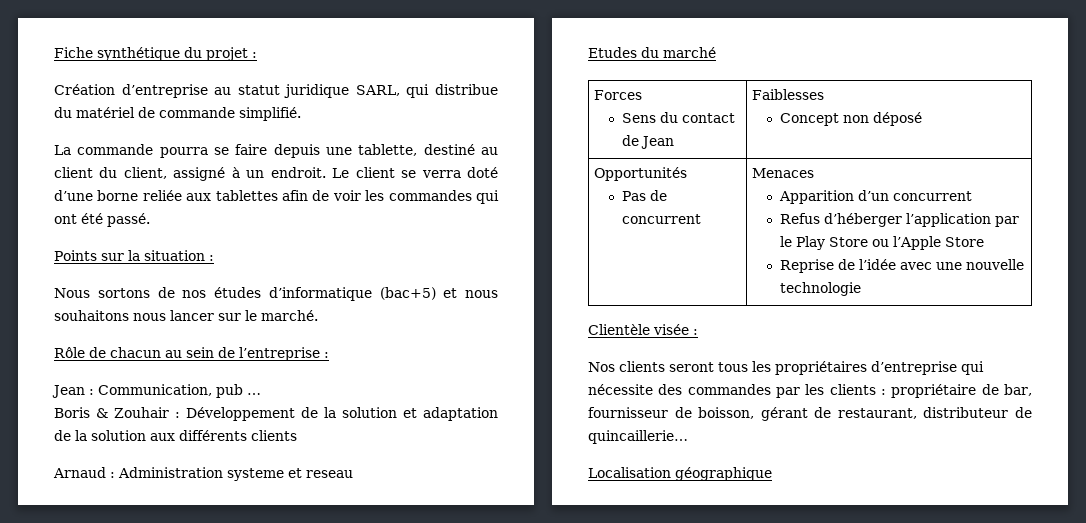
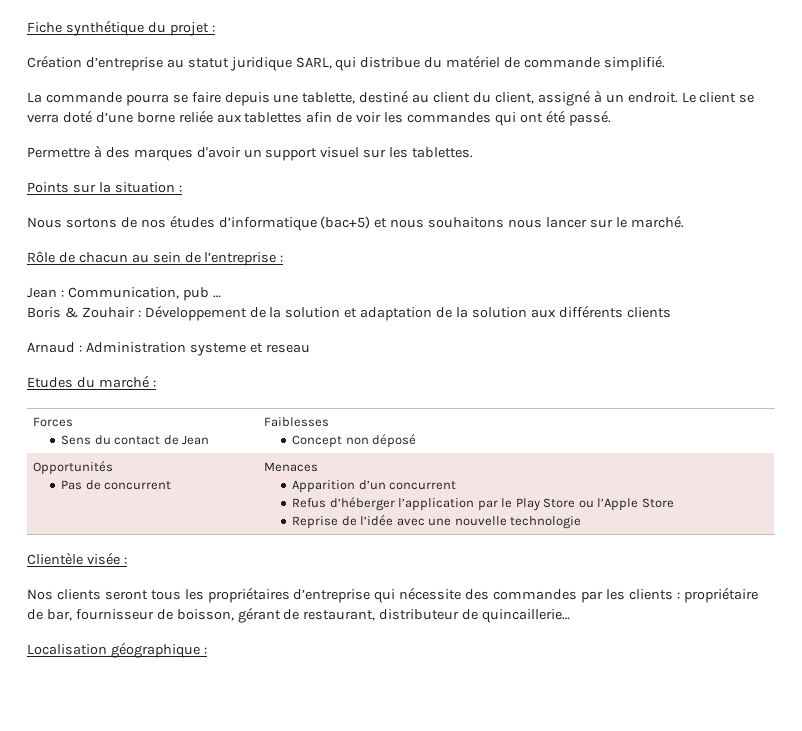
(150, 220) none -> [27,145,474,161] // Permettre à des marques d'avoir un support visuel sur les tablettes.
(716, 52) none -> [152,380,156,387] :
(772, 474) none -> [203,647,207,654] :

